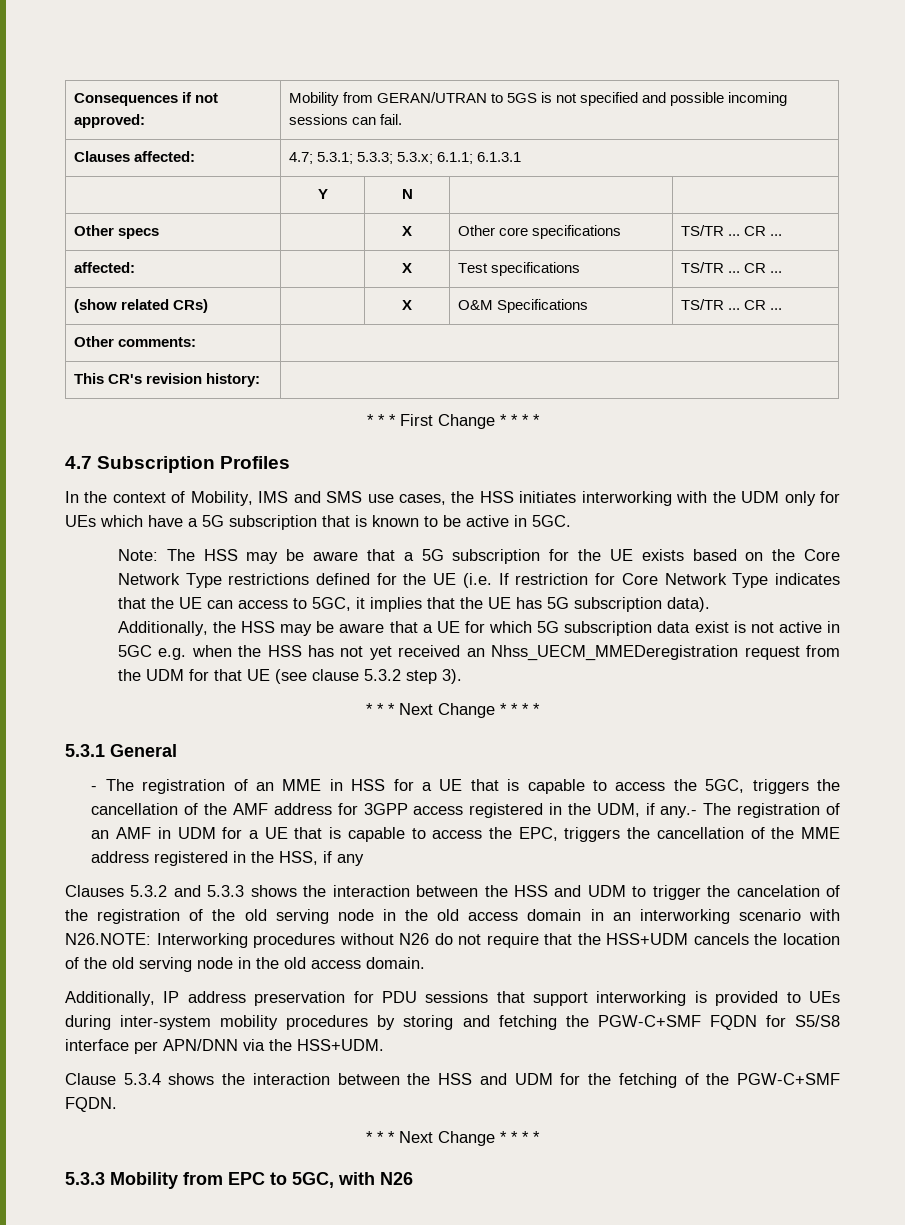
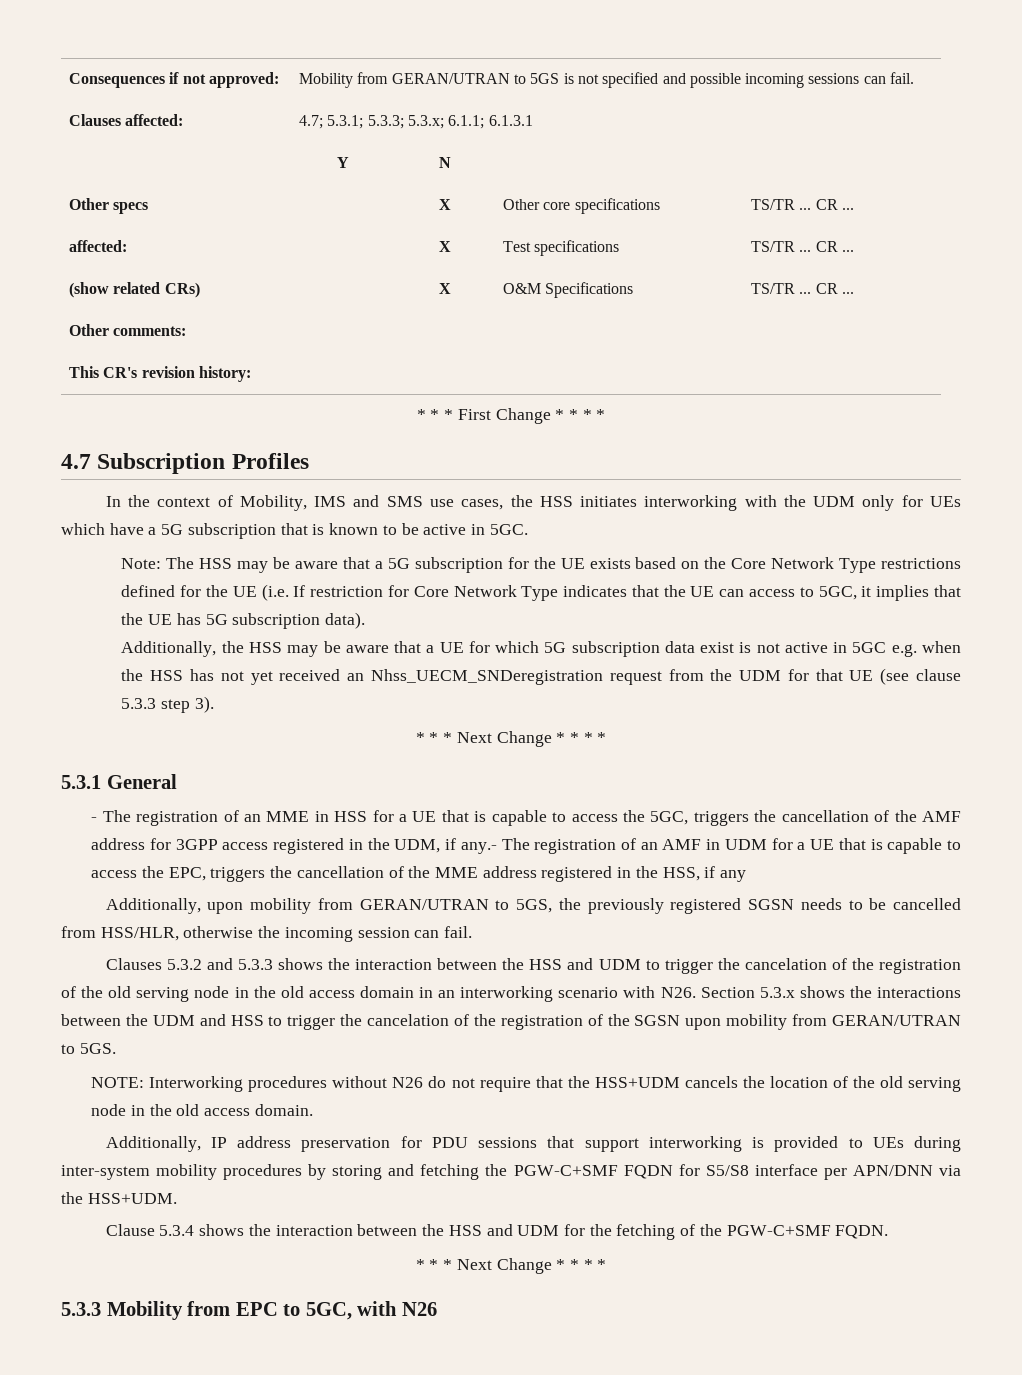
[491,645,739,661] Nhss_UECM_MMEDeregistration -> [370,669,603,685] Nhss_UECM_SNDeregistration
[363,669,401,681] 5.3.2 -> [121,698,157,709] 5.3.3
(365, 860) none -> [105,898,961,914] [61,926,473,942] // Additionally, upon mobility from GERAN/UTRAN to 5GS, the previously registered SGSN needs to be cancelled from HSS/HLR, otherwise the incoming session can fail.
[65,933,151,945] N26.NOTE: -> [660,986,962,998] [61,1014,962,1030] [61,1043,116,1054] [91,1077,145,1088] N26. Section 5.3.x shows the interactions between the UDM and HSS to trigger the cancelation of the registration of the SGSN upon mobility from GERAN/UTRAN to 5GS. // NOTE:

